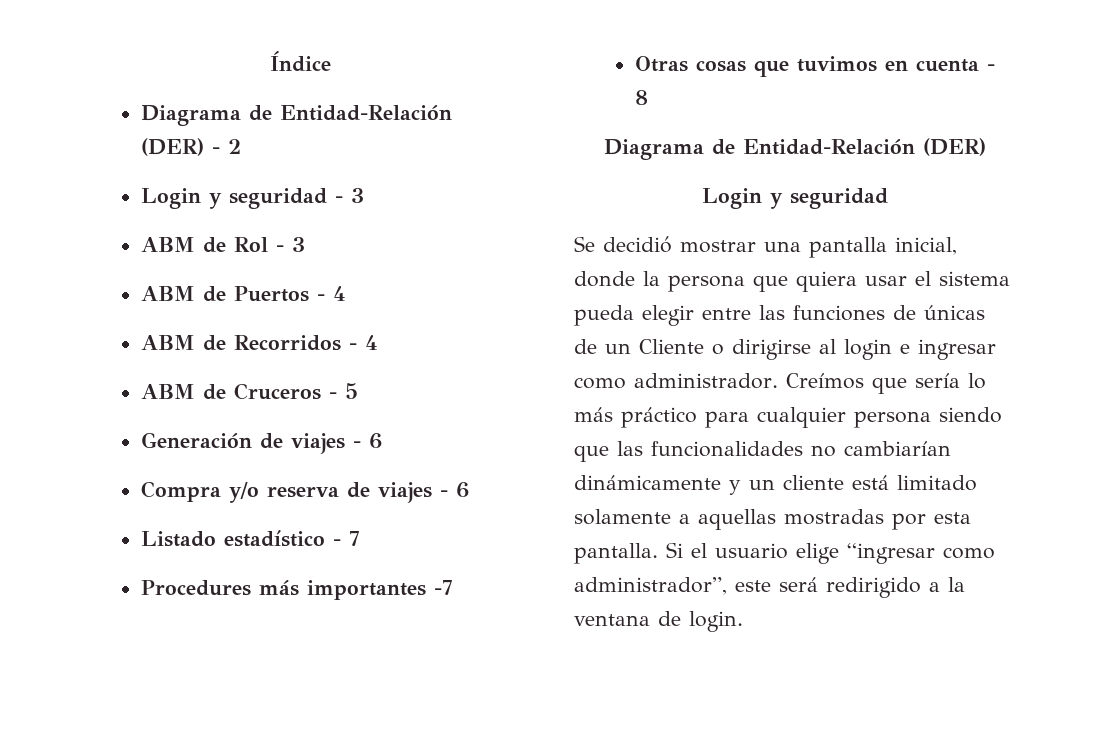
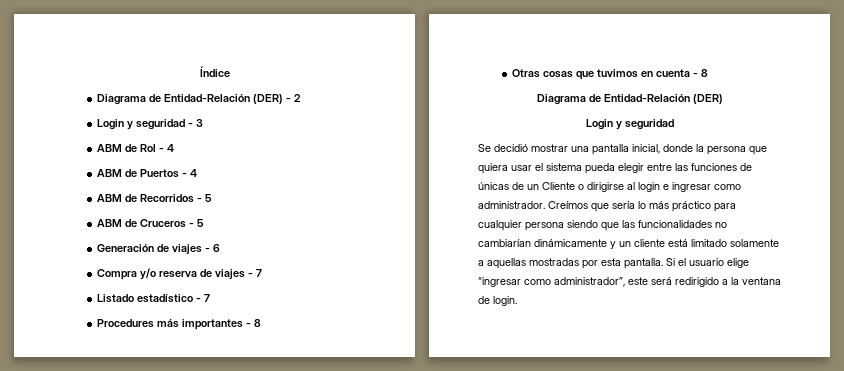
[292,237,306,252] 3 -> [166,144,174,152] 4
[365,335,379,350] 4 -> [204,194,212,202] 5
[456,482,470,498] 6 -> [255,269,262,277] 7
[434,580,454,595] -7 -> [245,319,261,327] - 8

